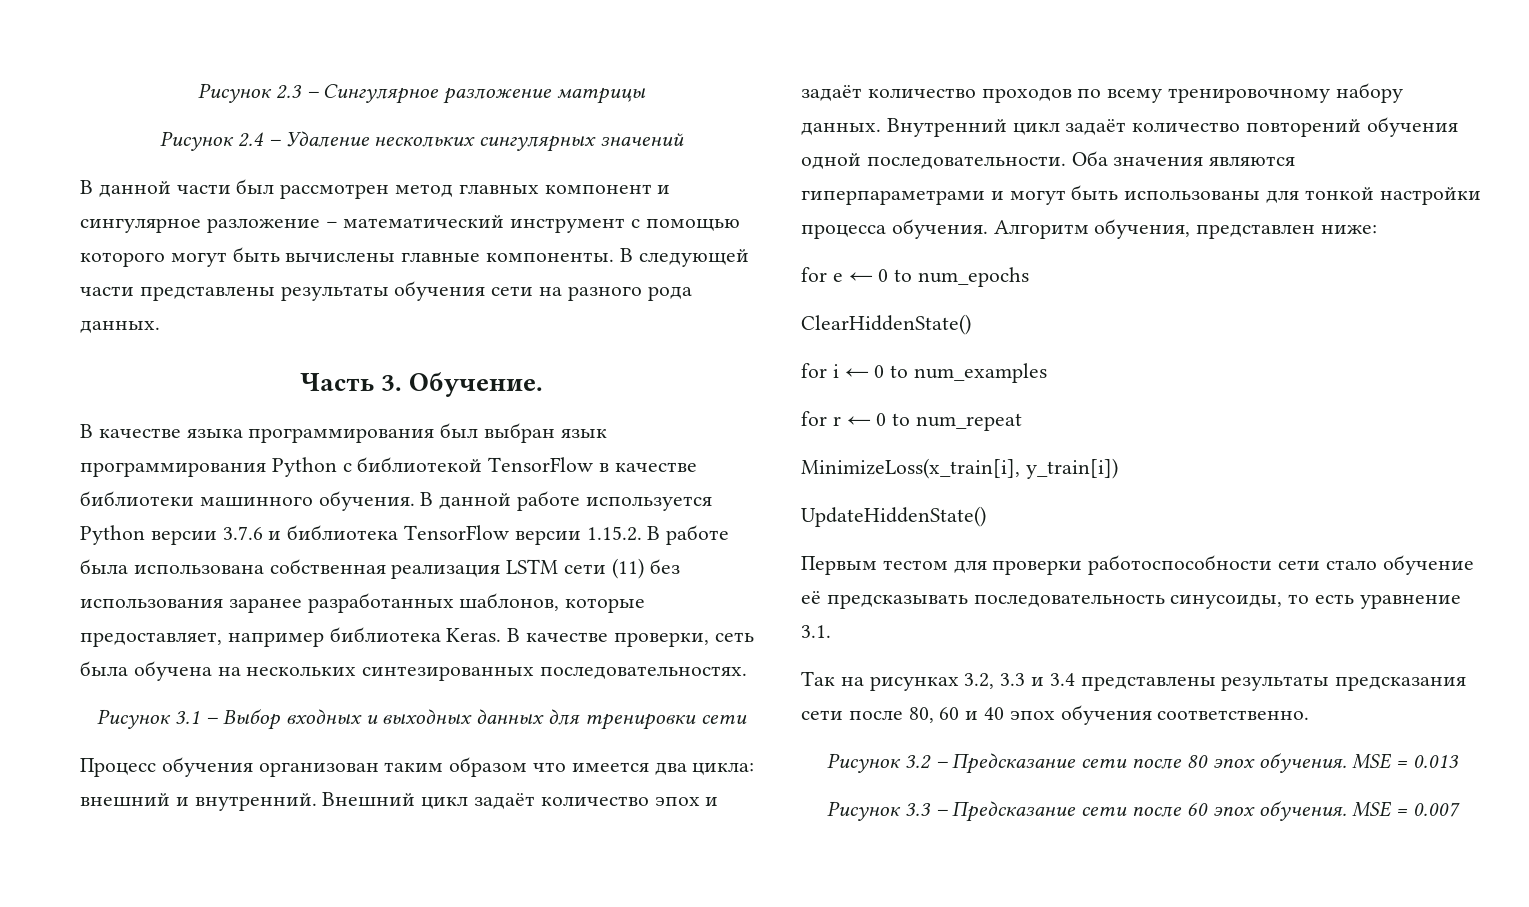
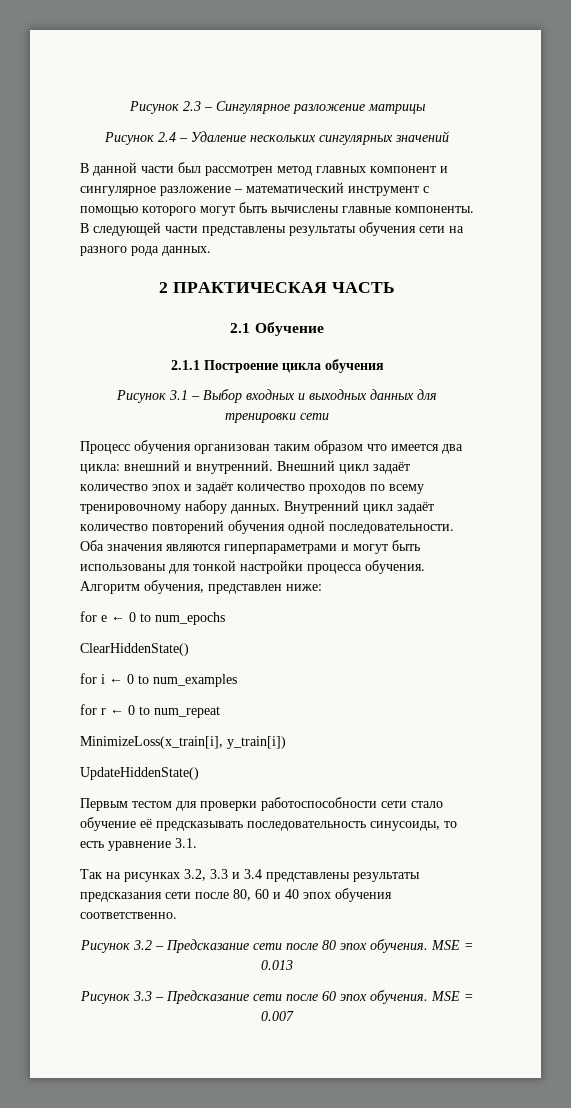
[299,372,544,397] [80,423,607,443] [80,457,697,477] [80,491,712,511] [80,525,730,545] [80,558,680,579] [80,593,646,613] [80,627,754,647] [80,661,748,681] Часть 3. Обучение. // В качестве языка программирования был выбран язык программирования Python с библиотекой TensorFlow в качестве библиотеки машинного обучения. В данной работе используется Python версии 3.7.6 и библиотека TensorFlow версии 1.15.2. В работе была использована собственная реализация LSTM сети (11) без использования заранее разработанных шаблонов, которые предоставляет, например библиотека Keras. В качестве проверки, сеть была обучена на нескольких синтезированных последовательностях. -> [159,282,395,293] [230,322,324,336] [170,359,384,373] 2 ПРАКТИЧЕСКАЯ ЧАСТЬ // 2.1 Обучение // 2.1.1 Построение цикла обучения

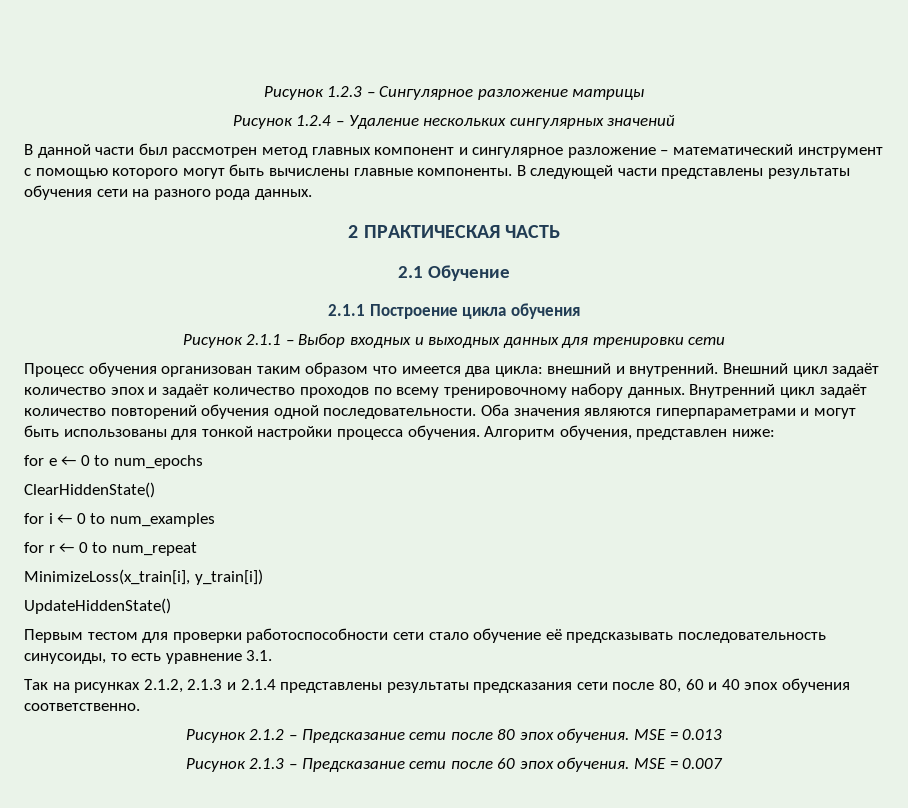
[128,101,201,114] Рисунок 2.3 -> [263,86,363,100] Рисунок 1.2.3
[158,132,176,142] 2.4 -> [296,115,332,126] 1.2.4
[169,390,188,400] 3.1 -> [246,334,282,345] 2.1.1
[184,869,262,881] 3.2, 3.3 и 3.4 -> [143,679,276,693] 2.1.2, 2.1.3 и 2.1.4
[133,940,152,950] 3.2 -> [249,729,285,740] 2.1.2
[133,991,152,1001] 3.3 -> [249,758,285,769] 2.1.3

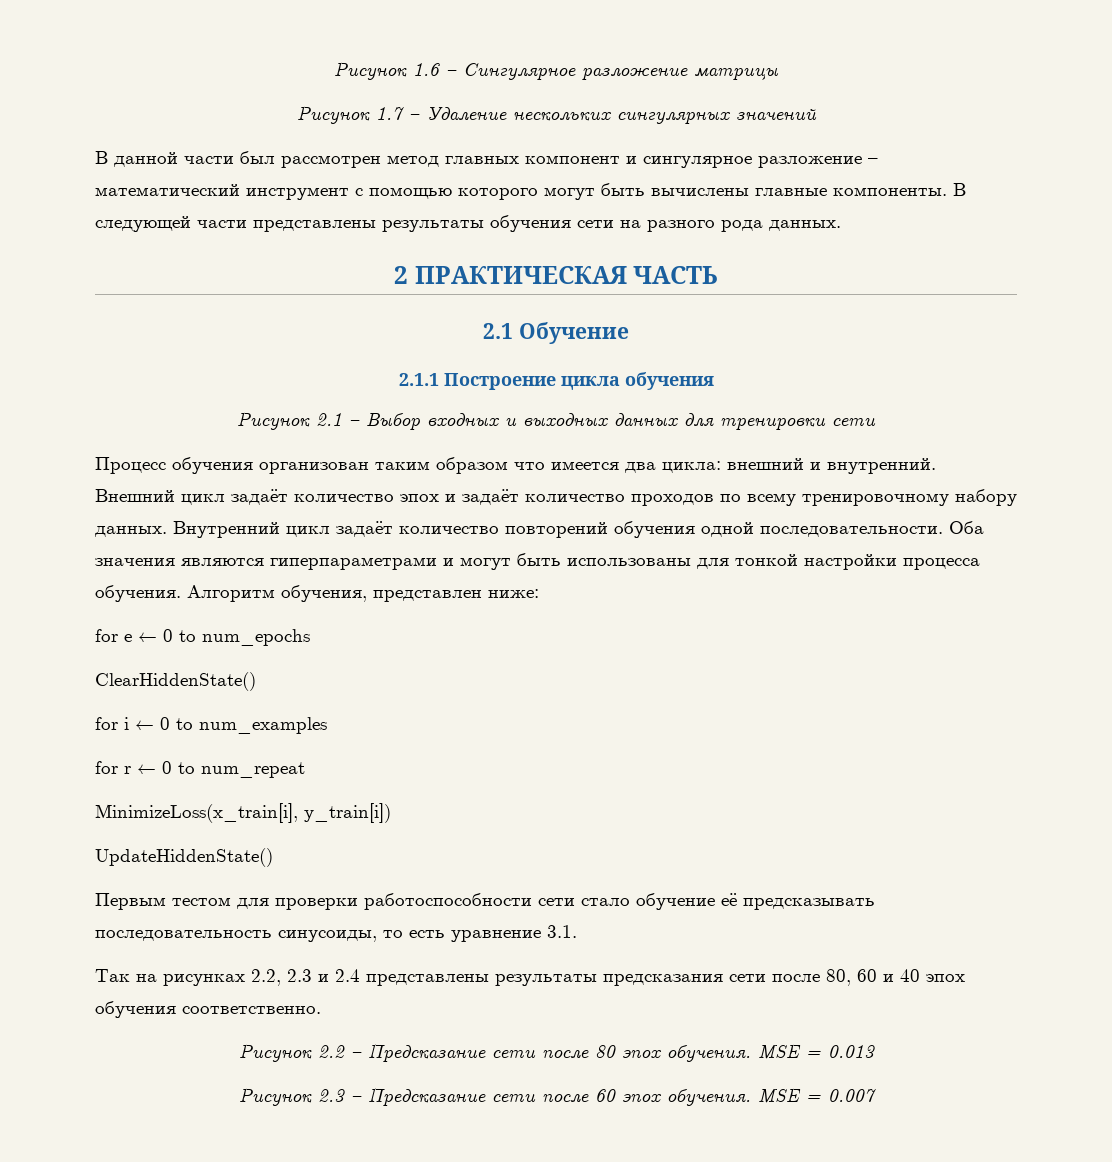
[263,86,363,100] Рисунок 1.2.3 -> [334,62,440,80] Рисунок 1.6
[296,115,332,126] 1.2.4 -> [375,107,404,120] 1.7
[246,334,282,345] 2.1.1 -> [316,413,342,426] 2.1
[143,679,276,693] 2.1.2, 2.1.3 и 2.1.4 -> [251,969,360,986] 2.2, 2.3 и 2.4
[249,729,285,740] 2.1.2 -> [317,1045,345,1058] 2.2
[249,758,285,769] 2.1.3 -> [317,1089,345,1102] 2.3

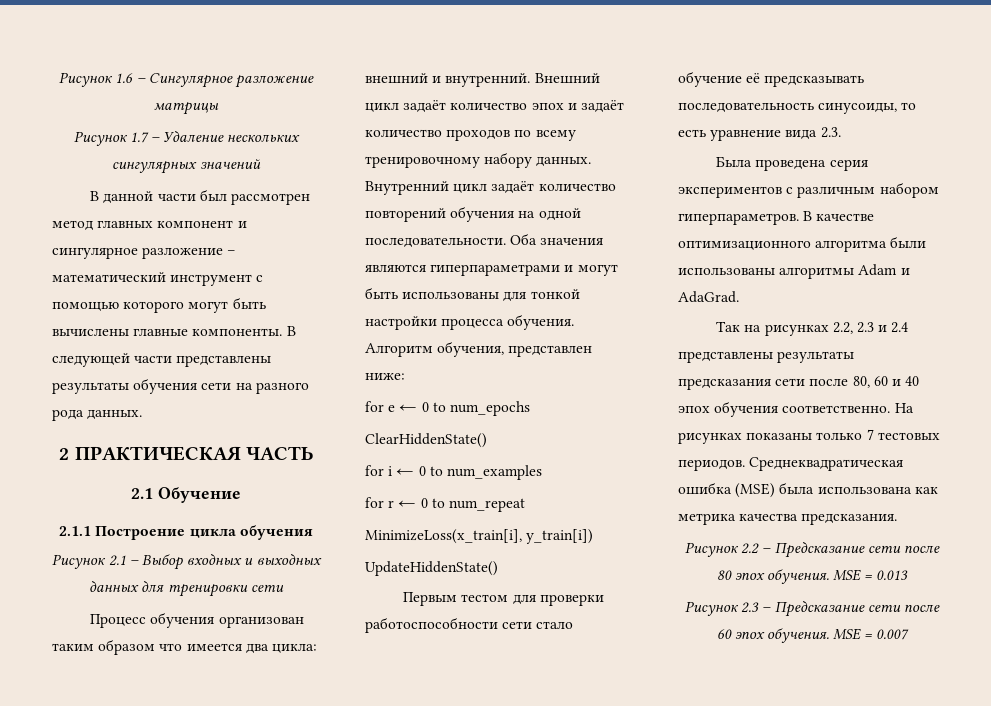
(695, 529) none -> [518,211,536,218] на
[547,925,577,938] 3.1. -> [785,127,841,140] [716,156,868,171] [678,182,939,198] [678,211,875,225] [678,236,927,252] [678,264,910,279] [678,291,739,303] вида 2.3. // Была проведена серия экспериментов с различным набором гиперпараметров. В качестве оптимизационного алгоритма были использованы алгоритмы Adam и AdaGrad.
(321, 1010) none -> [894,403,914,413] [678,429,940,444] [678,457,904,471] [678,482,938,498] [678,513,898,525] На рисунках показаны только 7 тестовых периодов. Среднеквадратическая ошибка (MSE) была использована как метрика качества предсказания.

